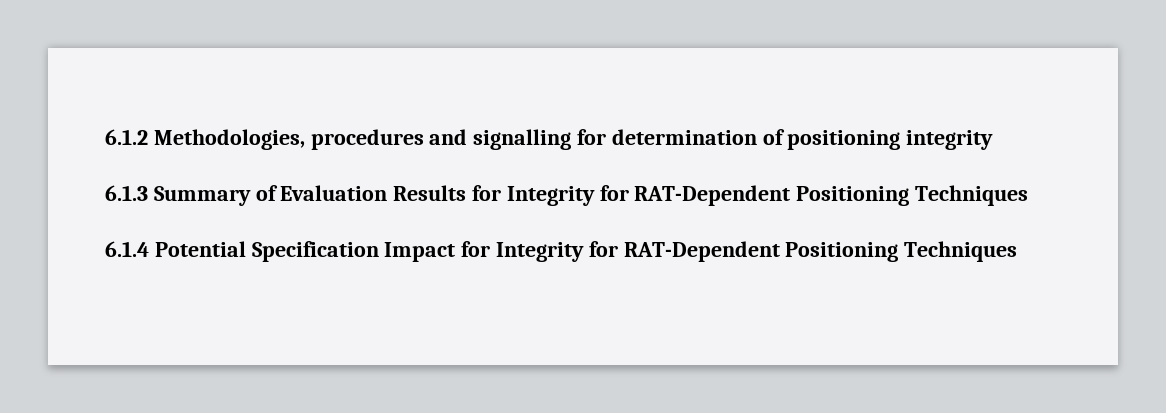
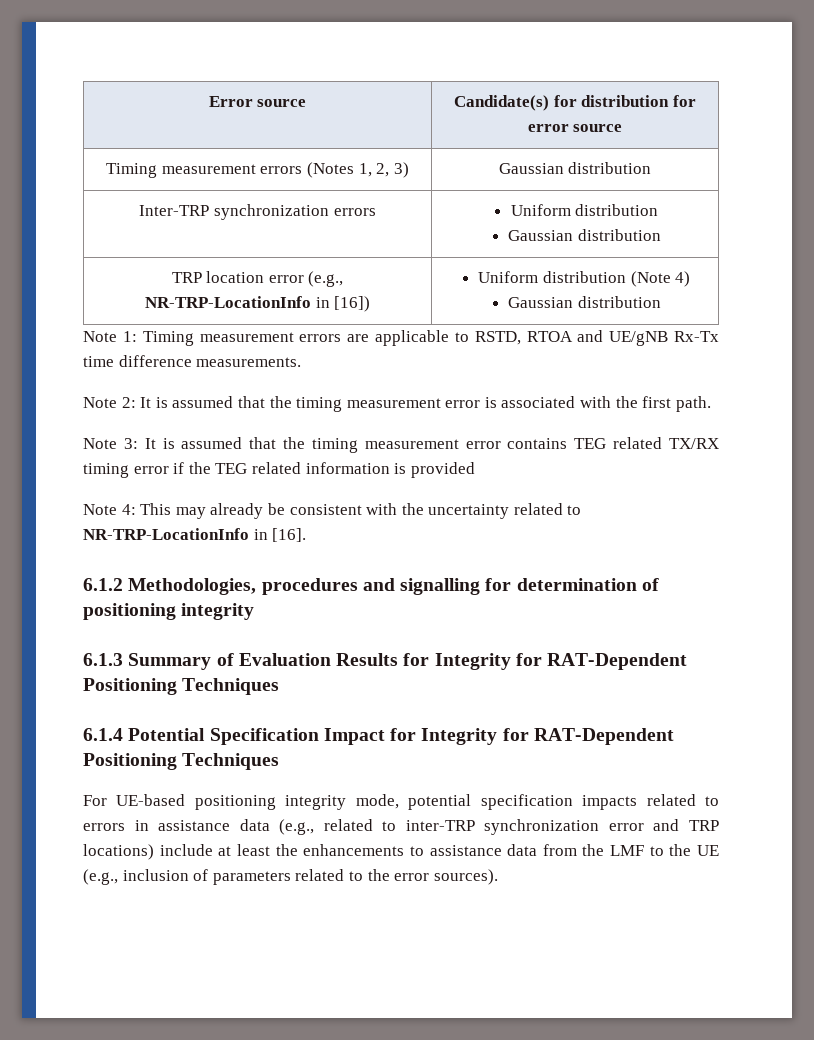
(105, 137) none -> [208,96,307,107] [454,95,696,111] [527,124,623,132] [106,162,409,178] [498,162,652,174] [139,204,376,220] [510,204,659,216] [508,229,661,241] [171,271,344,287] [144,296,371,312] [478,271,691,287] [508,296,661,308] [83,330,719,346] [83,355,302,367] [83,396,711,412] [83,437,719,453] [83,462,475,478] [83,503,582,519] [83,528,307,542] Error source | Candidate(s) for distribution for error source // Timing measurement errors (Notes 1, 2, 3) | Gaussian distribution // Inter-TRP synchronization errors | Uniform distribution // Gaussian distribution // TRP location error (e.g., NR-TRP-LocationInfo in [16]) | Uniform distribution (Note 4) // Gaussian distribution // Note 1: Timing measurement errors are applicable to RSTD, RTOA and UE/gNB Rx-Tx time difference measurements. // Note 2: It is assumed that the timing measurement error is associated with the first path. // Note 3: It is assumed that the timing measurement error contains TEG related TX/RX timing error if the TEG related information is provided // Note 4: This may already be consistent with the uncertainty related to NR-TRP-LocationInfo in [16]. //
(1018, 251) none -> [83,794,719,810] [83,819,719,835] [83,844,719,860] [83,869,498,885] // For UE-based positioning integrity mode, potential specification impacts related to errors in assistance data (e.g., related to inter-TRP synchronization error and TRP locations) include at least the enhancements to assistance data from the LMF to the UE (e.g., inclusion of parameters related to the error sources).

